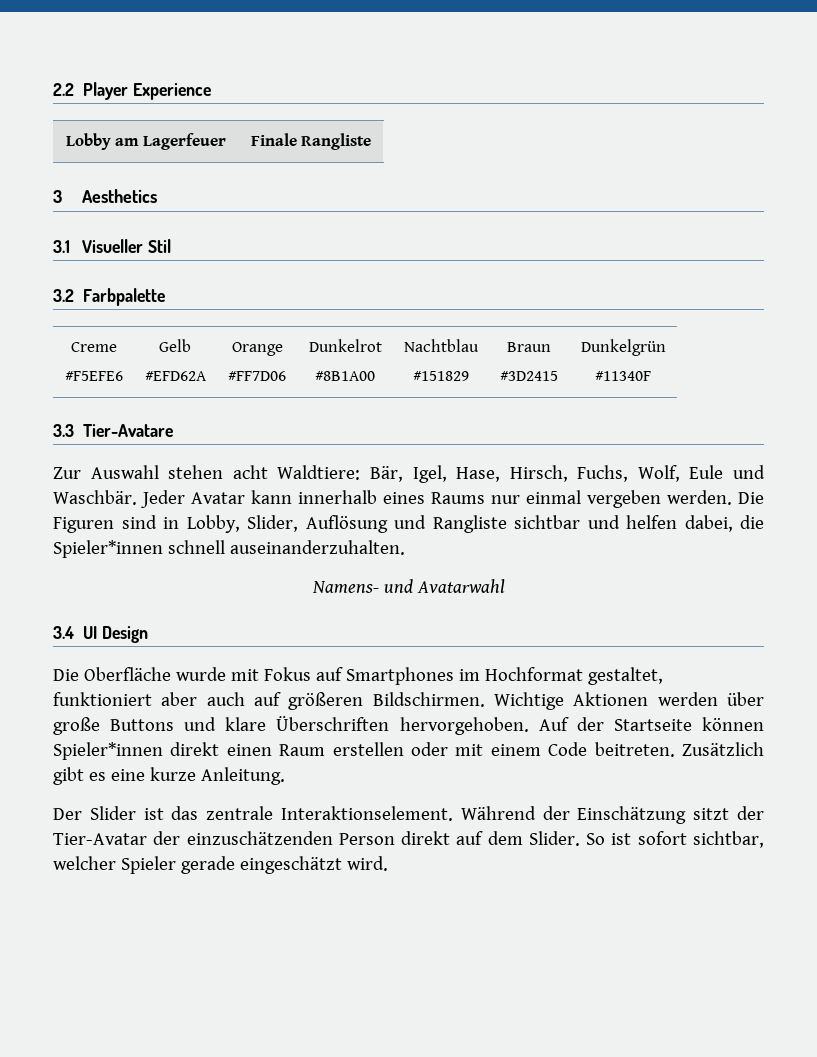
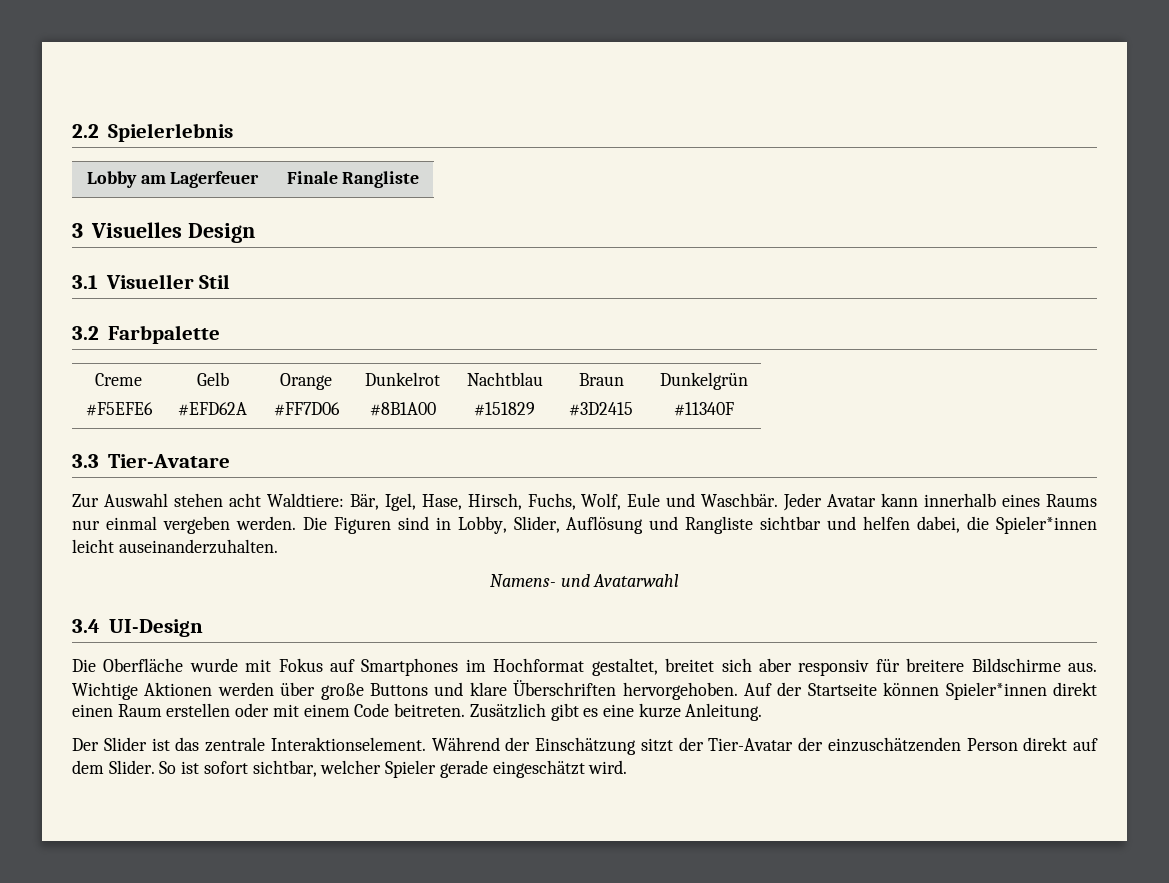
[83,82,211,100] Player Experience -> [107,123,233,142] Spielerlebnis
[82,189,158,203] Aesthetics -> [90,222,255,243] Visuelles Design
[167,540,225,554] schnell -> [72,539,114,553] leicht
[83,626,148,643] UI Design -> [108,619,203,637] UI-Design
[53,692,485,710] funktioniert aber auch auf größeren Bildschirmen. -> [665,658,1097,676] breitet sich aber responsiv für breitere Bildschirme aus.

